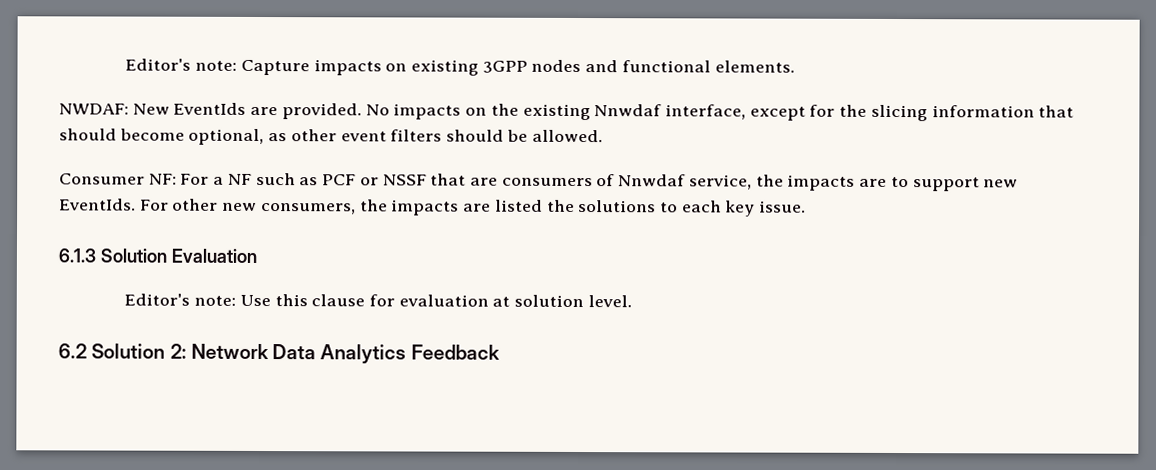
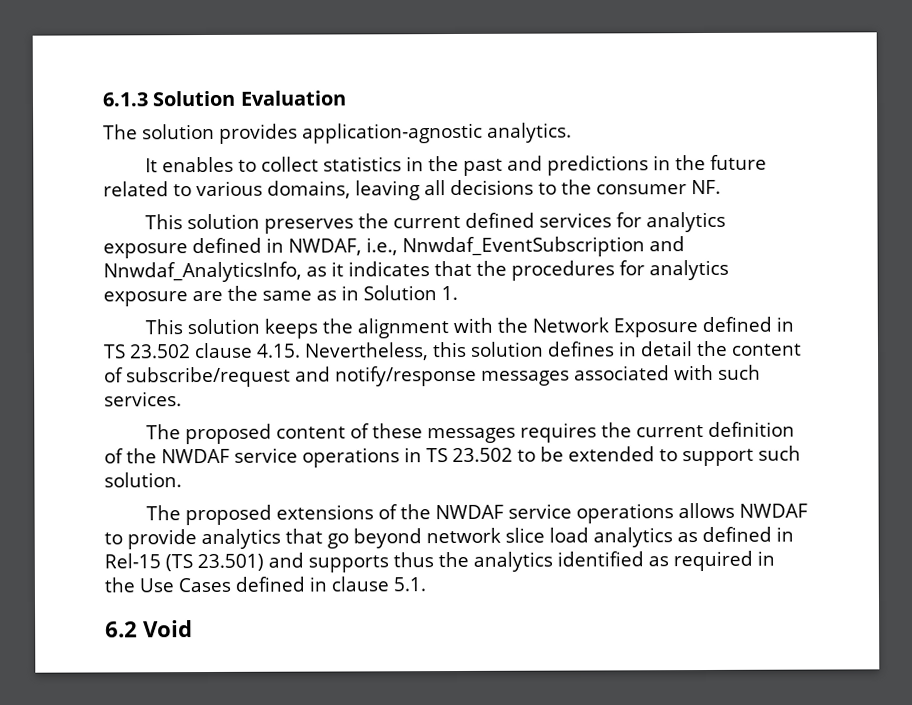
[125,58,795,76] [59,102,1075,122] [59,128,603,146] [59,172,1019,192] [59,198,807,217] [58,248,257,263] [124,293,632,308] [58,343,500,364] Editor's note: Capture impacts on existing 3GPP nodes and functional elements. // NWDAF: New EventIds are provided. No impacts on the existing Nnwdaf interface, except for the slicing information that should become optional, as other event filters should be allowed. // Consumer NF: For a NF such as PCF or NSSF that are consumers of Nnwdaf service, the impacts are to support new EventIds. For other new consumers, the impacts are listed the solutions to each key issue. // 6.1.3 Solution Evaluation // Editor's note: Use this clause for evaluation at solution level. // 6.2 Solution 2: Network Data Analytics Feedback -> [102,90,347,107] [103,122,572,144] [144,154,767,176] [103,179,721,201] [144,211,726,234] [103,236,685,259] [103,259,729,283] [103,285,458,307] [144,316,794,339] [103,340,802,361] [104,364,761,388] [104,391,182,407] [145,421,795,445] [104,445,801,468] [104,472,182,488] [145,502,808,526] [104,526,794,550] [104,550,775,573] [104,576,426,593] [105,620,193,638] 6.1.3 Solution Evaluation // The solution provides application-agnostic analytics. // It enables to collect statistics in the past and predictions in the future related to various domains, leaving all decisions to the consumer NF. // This solution preserves the current defined services for analytics exposure defined in NWDAF, i.e., Nnwdaf_EventSubscription and Nnwdaf_AnalyticsInfo, as it indicates that the procedures for analytics exposure are the same as in Solution 1. // This solution keeps the alignment with the Network Exposure defined in TS 23.502 clause 4.15. Nevertheless, this solution defines in detail the content of subscribe/request and notify/response messages associated with such services. // The proposed content of these messages requires the current definition of the NWDAF service operations in TS 23.502 to be extended to support such solution. // The proposed extensions of the NWDAF service operations allows NWDAF to provide analytics that go beyond network slice load analytics as defined in Rel-15 (TS 23.501) and supports thus the analytics identified as required in the Use Cases defined in clause 5.1. // 6.2 Void

